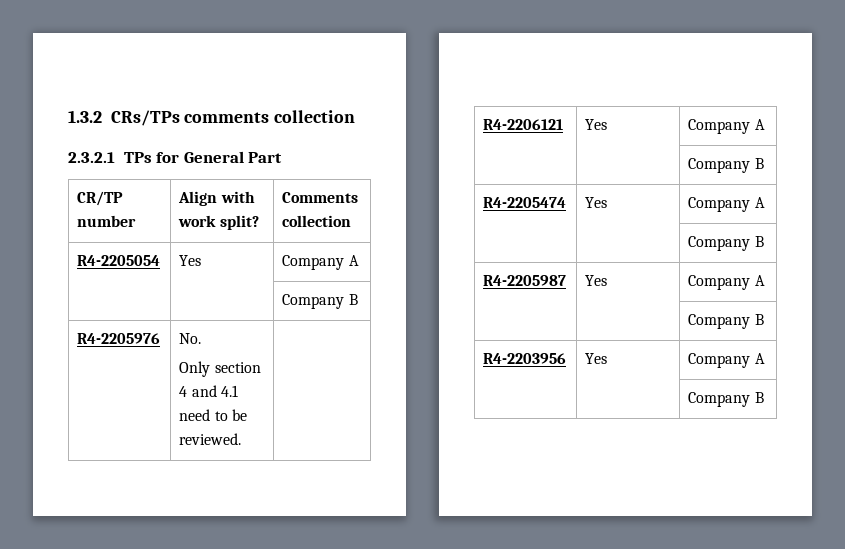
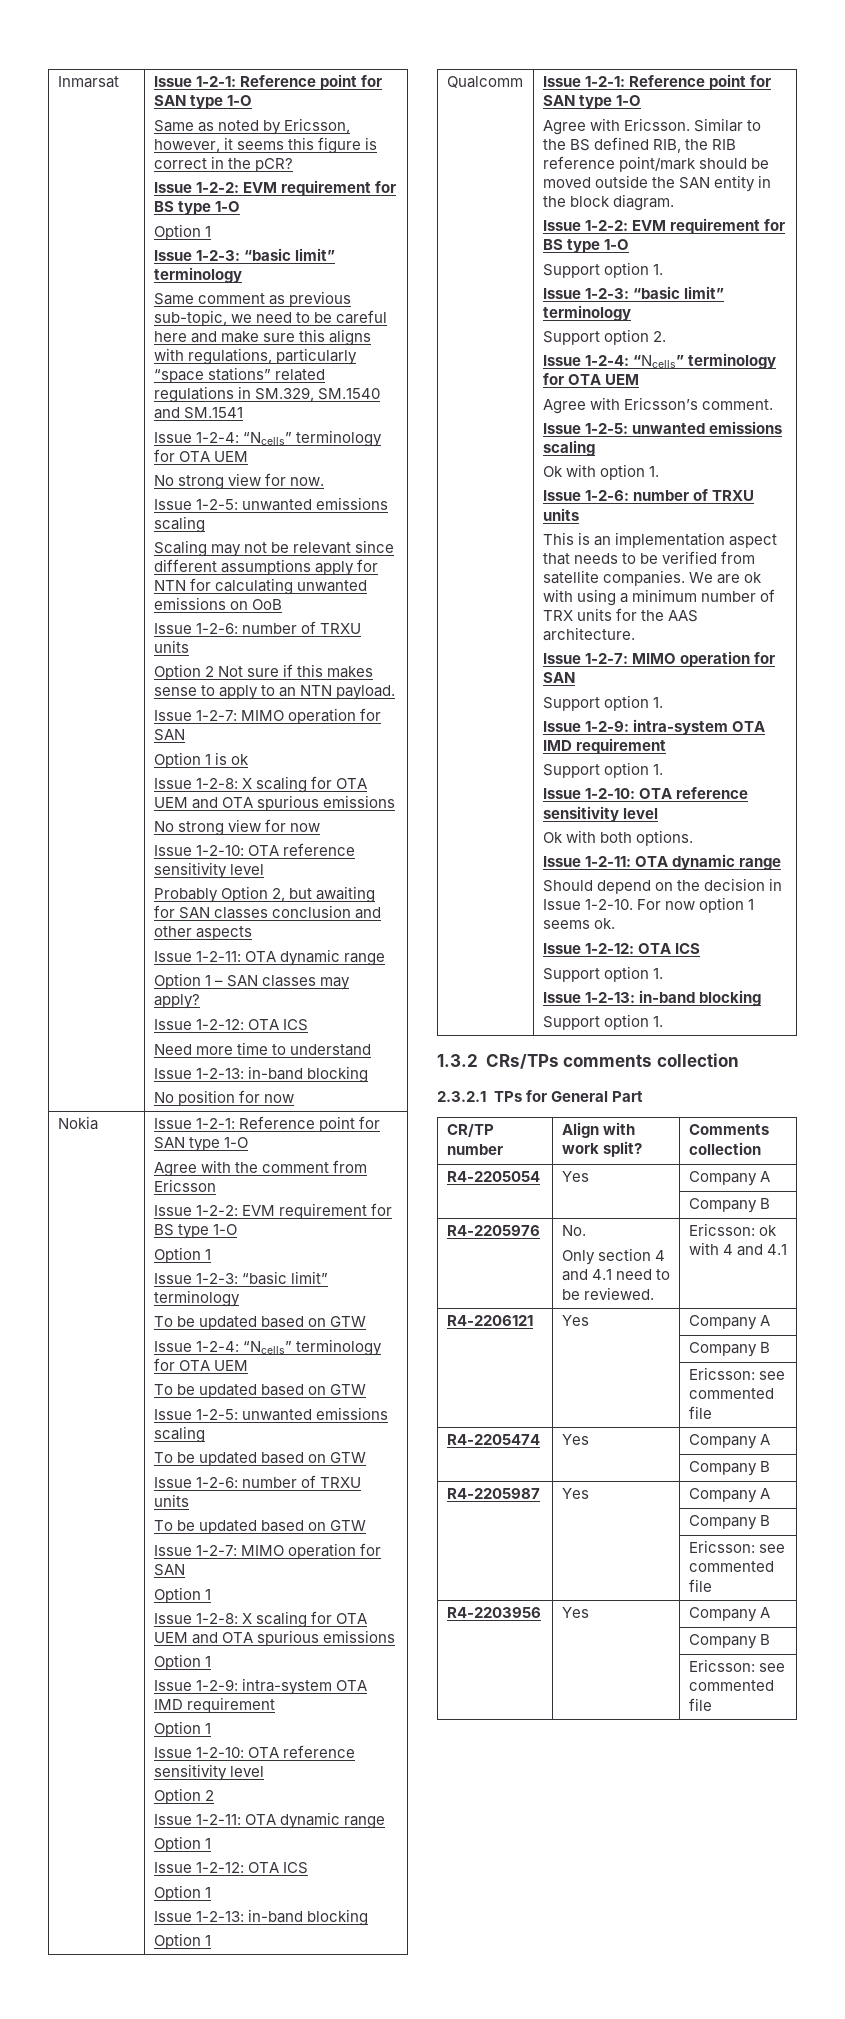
(68, 116) none -> [57,76,119,88] [153,74,383,90] [153,95,252,109] [153,118,351,135] [153,137,378,154] [153,156,293,172] [153,180,397,196] [153,201,240,215] [153,224,211,240] [153,248,335,261] [153,267,242,283] [153,291,351,307] [153,310,388,326] [153,329,372,346] [153,348,357,365] [153,367,325,383] [153,386,380,403] [153,407,243,419] [153,430,382,447] [153,449,248,462] [153,473,325,490] [153,497,388,511] [153,516,205,533] [153,540,395,557] [153,559,378,576] [153,578,367,595] [153,597,282,610] [153,621,362,634] [153,640,189,653] [153,664,374,680] [153,685,396,700] [153,708,382,724] [153,729,185,741] [153,752,249,768] [153,776,368,793] [153,795,396,811] [153,819,321,836] [153,843,355,856] [153,862,264,879] [153,886,376,903] [153,905,382,919] [153,926,252,940] [153,949,386,966] [153,973,351,990] [153,994,200,1009] [153,1019,308,1031] [153,1042,372,1056] [153,1066,368,1083] [153,1090,294,1106] [57,1116,98,1130] [153,1116,381,1132] [153,1137,248,1152] [153,1160,368,1177] [153,1179,216,1192] [153,1203,393,1219] [153,1224,237,1239] [153,1247,211,1263] [153,1271,328,1285] [153,1290,240,1307] [153,1316,367,1330] [153,1339,382,1356] [153,1358,248,1371] [153,1384,367,1398] [153,1407,388,1421] [153,1426,205,1443] [153,1452,367,1466] [153,1475,362,1488] [153,1494,189,1507] [153,1520,367,1534] [153,1543,382,1559] [153,1564,185,1576] [153,1587,211,1603] [153,1611,368,1628] [153,1630,396,1646] [153,1654,211,1670] [153,1678,367,1695] [153,1697,275,1713] [153,1721,211,1737] [153,1745,355,1758] [153,1764,264,1781] [153,1788,214,1804] [153,1812,386,1829] [153,1836,211,1852] [153,1862,308,1874] [153,1885,211,1901] [153,1909,368,1926] [153,1933,211,1949] [446,76,523,88] [542,74,772,90] [542,95,641,109] [542,118,762,135] [542,137,737,153] [542,156,769,172] [542,175,772,192] [542,194,674,211] [542,218,786,234] [542,239,629,253] [542,262,663,278] [542,286,724,299] [542,305,631,321] [542,329,666,345] [542,353,776,369] [542,373,639,385] [542,397,773,414] [542,421,782,434] [542,440,595,456] [542,464,659,480] [542,489,755,501] [542,508,579,521] [542,532,778,548] [542,551,756,565] [542,570,763,586] [542,589,776,606] [542,608,699,622] [542,627,635,641] [542,651,776,667] [542,672,575,683] [542,695,663,711] [542,719,765,735] [542,738,666,754] [542,762,663,778] [542,787,748,799] [542,806,658,822] [542,830,693,846] [542,854,782,870] [542,878,783,894] [542,897,755,913] [542,918,615,929] [542,943,700,954] [542,966,663,982] [542,990,761,1006] [542,1014,663,1030] Inmarsat | Issue 1-2-1: Reference point for SAN type 1-O // Same as noted by Ericsson, however, it seems this figure is correct in the pCR? // Issue 1-2-2: EVM requirement for BS type 1-O // Option 1 // Issue 1-2-3: “basic limit” terminology // Same comment as previous sub-topic, we need to be careful here and make sure this aligns with regulations, particularly “space stations” related regulations in SM.329, SM.1540 and SM.1541 // Issue 1-2-4: “Ncells” terminology for OTA UEM // No strong view for now. // Issue 1-2-5: unwanted emissions scaling // Scaling may not be relevant since different assumptions apply for NTN for calculating unwanted emissions on OoB // Issue 1-2-6: number of TRXU units // Option 2 Not sure if this makes sense to apply to an NTN payload. // Issue 1-2-7: MIMO operation for SAN // Option 1 is ok // Issue 1-2-8: X scaling for OTA UEM and OTA spurious emissions // No strong view for now // Issue 1-2-10: OTA reference sensitivity level // Probably Option 2, but awaiting for SAN classes conclusion and other aspects // Issue 1-2-11: OTA dynamic range // Option 1 – SAN classes may apply? // Issue 1-2-12: OTA ICS // Need more time to understand // Issue 1-2-13: in-band blocking // No position for now // Nokia | Issue 1-2-1: Reference point for SAN type 1-O // Agree with the comment from Ericsson // Issue 1-2-2: EVM requirement for BS type 1-O // Option 1 // Issue 1-2-3: “basic limit” terminology // To be updated based on GTW // Issue 1-2-4: “Ncells” terminology for OTA UEM // To be updated based on GTW // Issue 1-2-5: unwanted emissions scaling // To be updated based on GTW // Issue 1-2-6: number of TRXU units // To be updated based on GTW // Issue 1-2-7: MIMO operation for SAN // Option 1 // Issue 1-2-8: X scaling for OTA UEM and OTA spurious emissions // Option 1 // Issue 1-2-9: intra-system OTA IMD requirement // Option 1 // Issue 1-2-10: OTA reference sensitivity level // Option 2 // Issue 1-2-11: OTA dynamic range // Option 1 // Issue 1-2-12: OTA ICS // Option 1 // Issue 1-2-13: in-band blocking // Option 1 // Qualcomm | Issue 1-2-1: Reference point for SAN type 1-O // Agree with Ericsson. Similar to the BS defined RIB, the RIB reference point/mark should be moved outside the SAN entity in the block diagram. // Issue 1-2-2: EVM requirement for BS type 1-O // Support option 1. // Issue 1-2-3: “basic limit” terminology // Support option 2. // Issue 1-2-4: “Ncells” terminology for OTA UEM // Agree with Ericsson’s comment. // Issue 1-2-5: unwanted emissions scaling // Ok with option 1. // Issue 1-2-6: number of TRXU units // This is an implementation aspect that needs to be verified from satellite companies. We are ok with using a minimum number of TRX units for the AAS architecture. // Issue 1-2-7: MIMO operation for SAN // Support option 1. // Issue 1-2-9: intra-system OTA IMD requirement // Support option 1. // Issue 1-2-10: OTA reference sensitivity level // Ok with both options. // Issue 1-2-11: OTA dynamic range // Should depend on the decision in Issue 1-2-10. For now option 1 seems ok. // Issue 1-2-12: OTA ICS // Support option 1. // Issue 1-2-13: in-band blocking // Support option 1. //
(242, 439) none -> [688,1223,777,1236] [688,1242,787,1256] Ericsson: ok with 4 and 4.1
(764, 163) none -> [688,1367,785,1380] [688,1388,774,1399] [688,1406,712,1419] // | | Ericsson: see commented file
(764, 319) none -> [688,1540,785,1553] [688,1561,774,1572] [688,1579,712,1592] // | | Ericsson: see commented file
(764, 397) none -> [688,1659,785,1672] [688,1680,774,1691] [688,1698,712,1711] // | | Ericsson: see commented file

